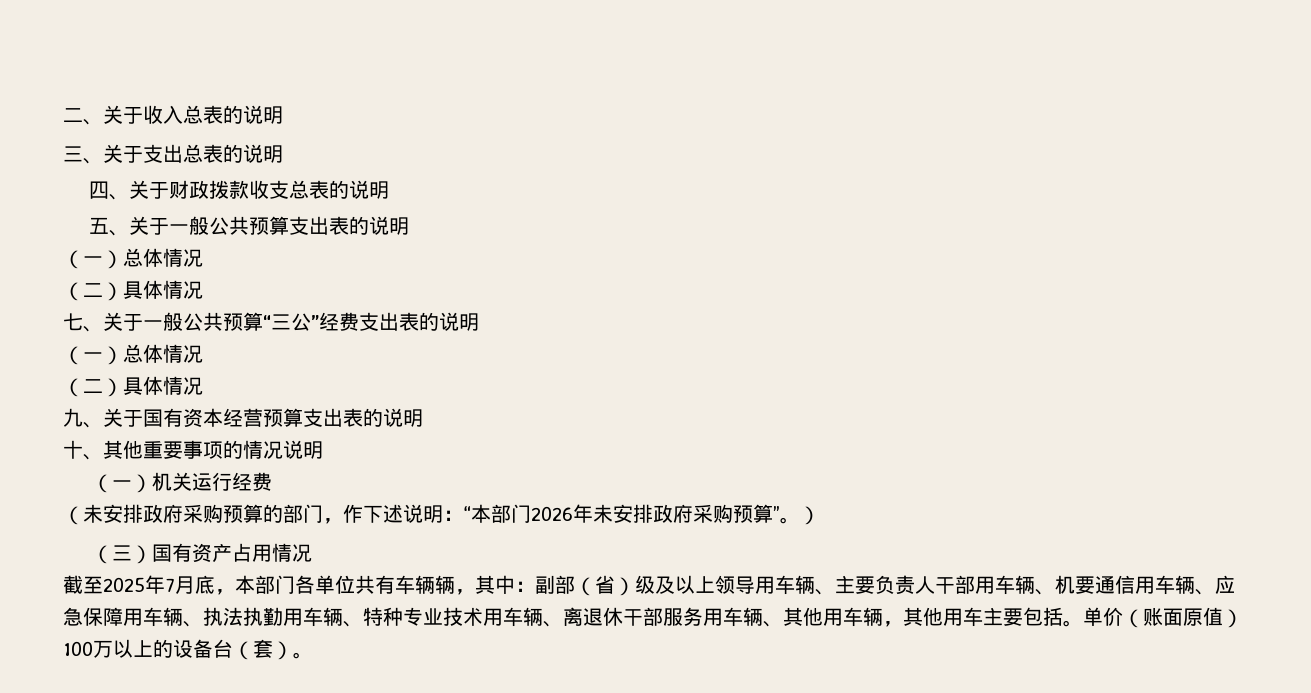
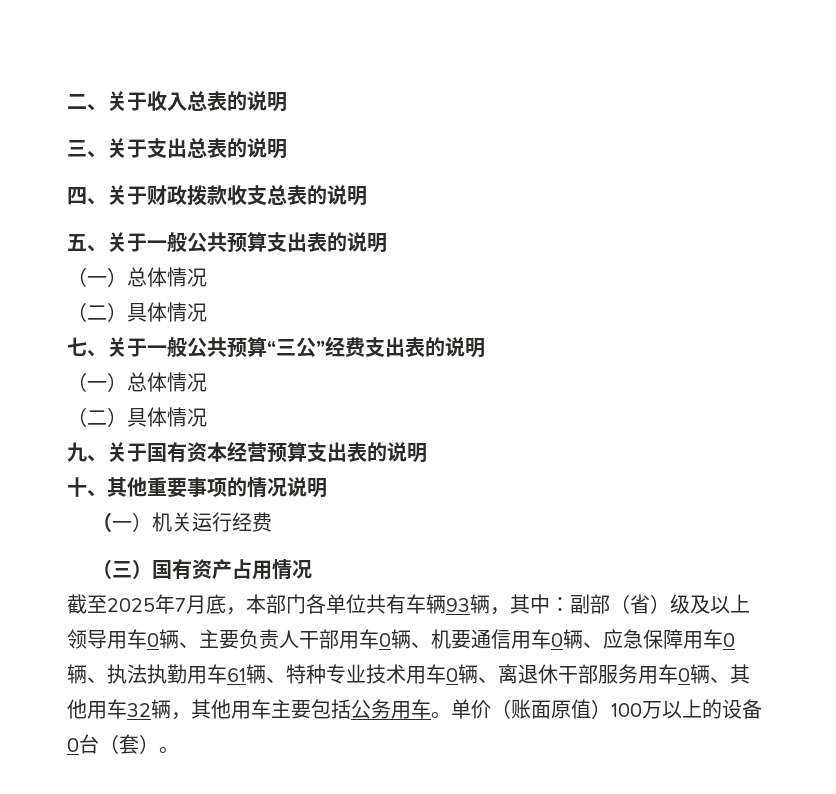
[63,504,820,525] // （未安排政府采购预算的部门，作下述说明：“本部门2026年未安排政府采购预算”。） -> (272, 522) none
(435, 584) none -> [446,598,470,612] 93
(795, 585) none -> [147,633,159,647] 0
(1015, 585) none -> [379,633,391,647] 0
(1175, 585) none -> [551,633,563,647] 0
(163, 617) none -> [723,633,735,647] 0
(323, 617) none -> [227,668,246,682] 61
(523, 617) none -> [446,668,458,682] 0
(743, 617) none -> [678,668,690,682] 0
(863, 617) none -> [127,703,151,717] 32
(1063, 616) none -> [351,699,431,719] 公务用车
(213, 648) none -> [67,738,79,752] 0

